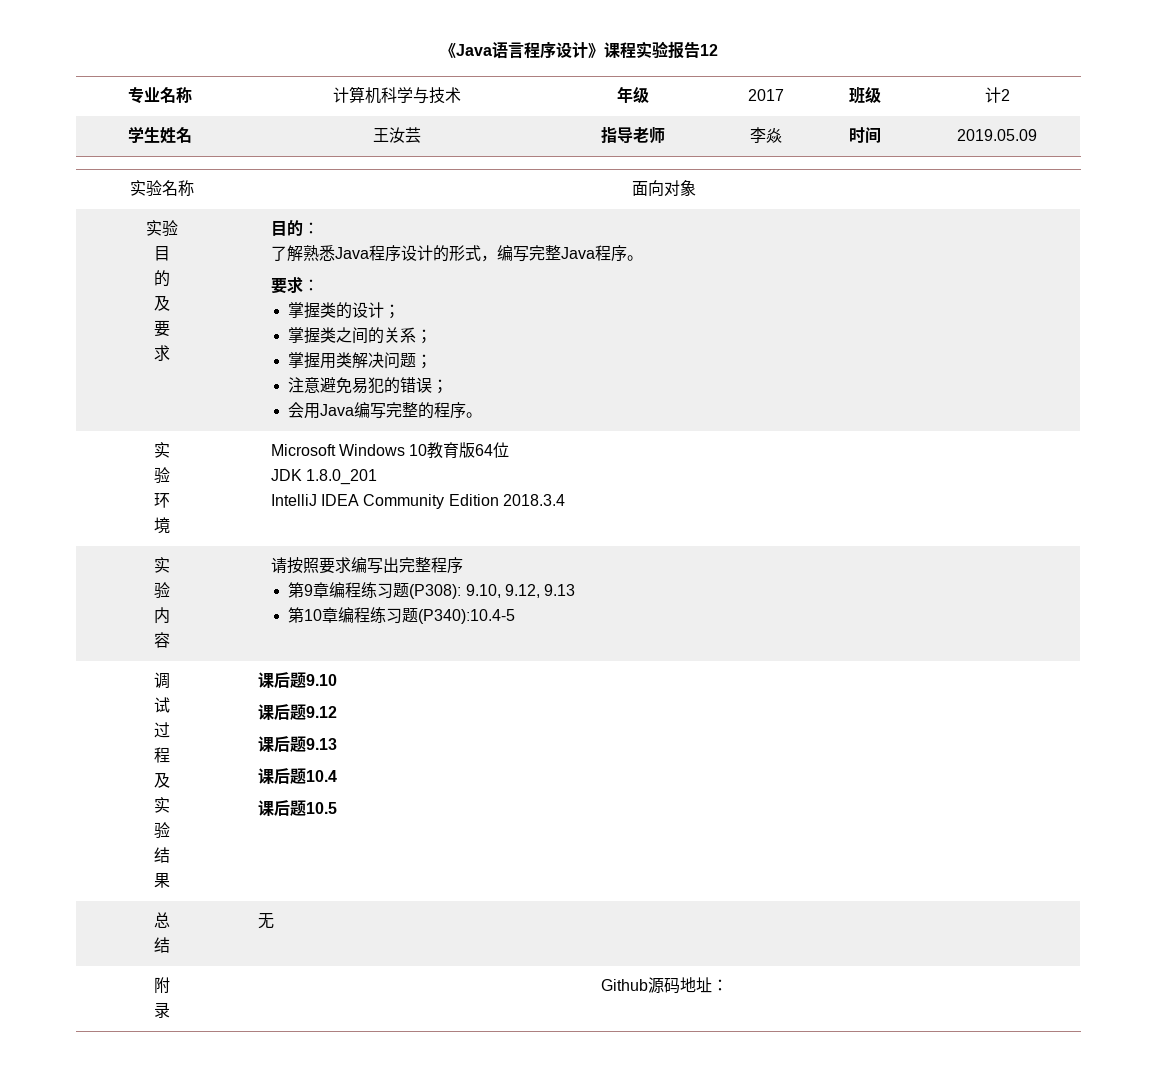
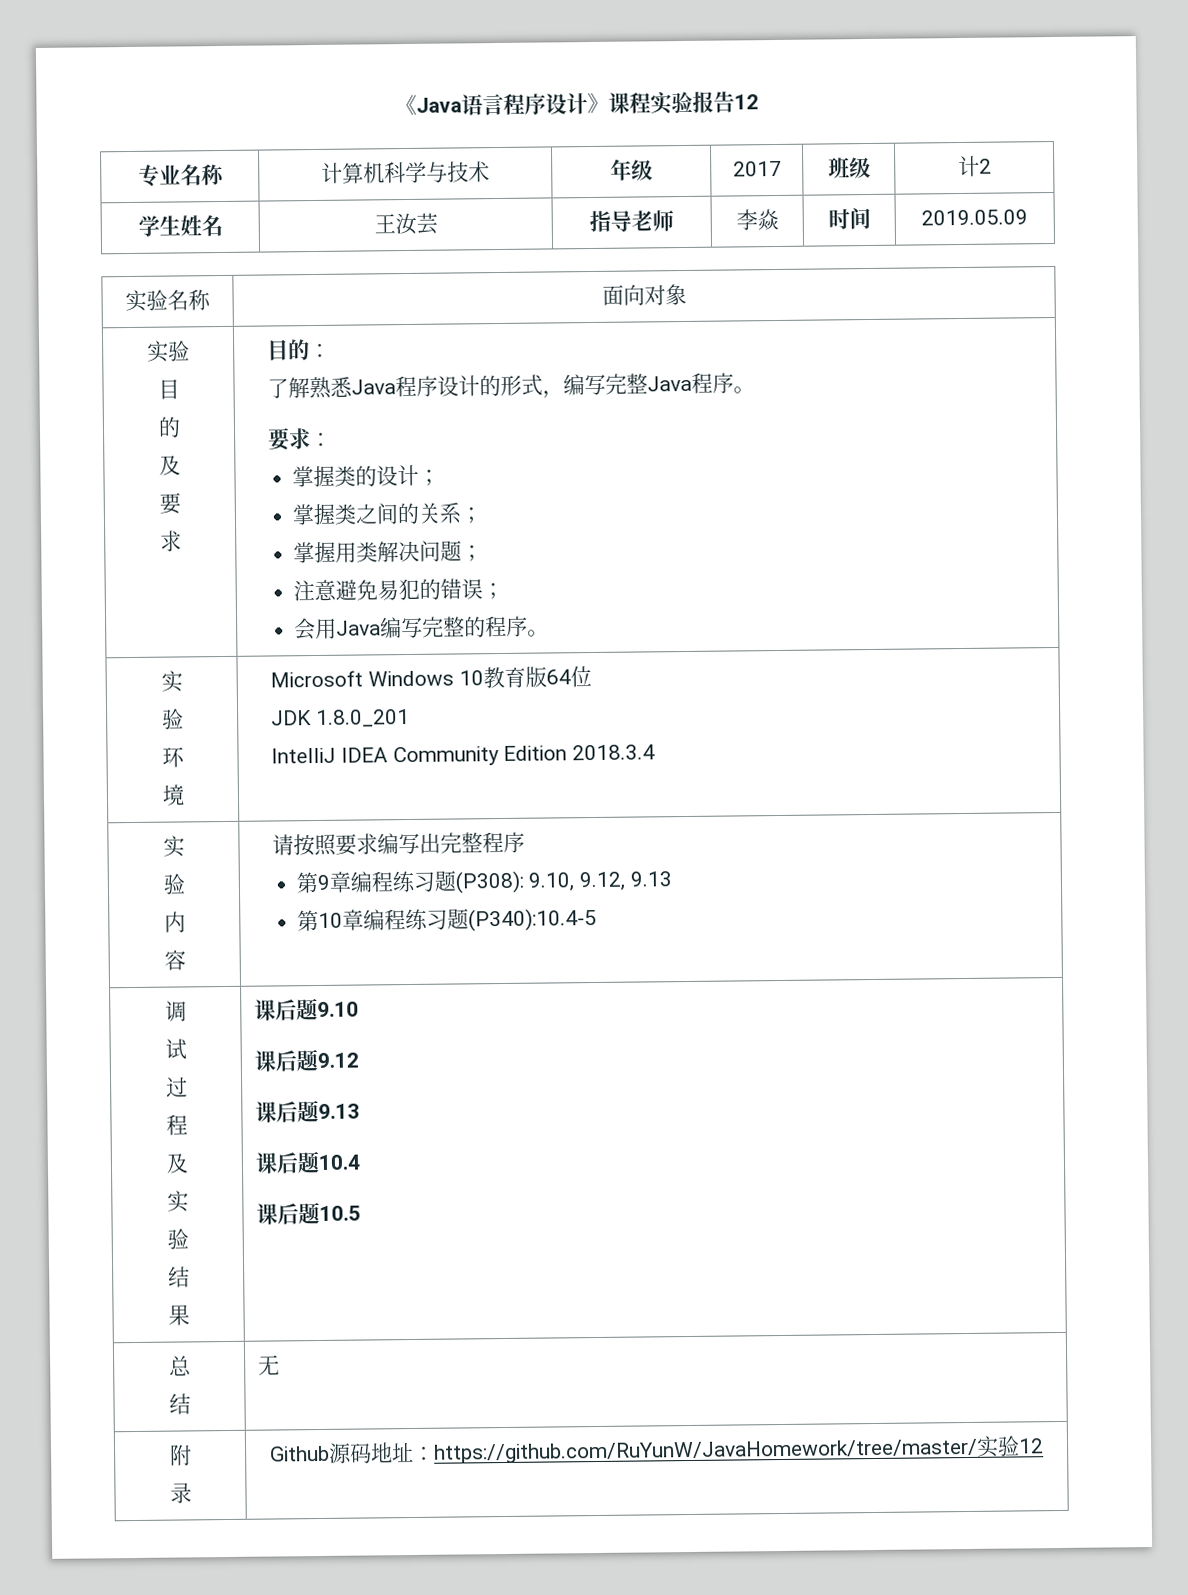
(728, 985) none -> [433,1435,1044,1464] https://github.com/RuYunW/JavaHomework/tree/master/实验12

